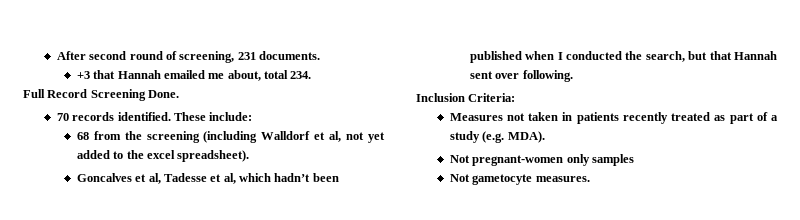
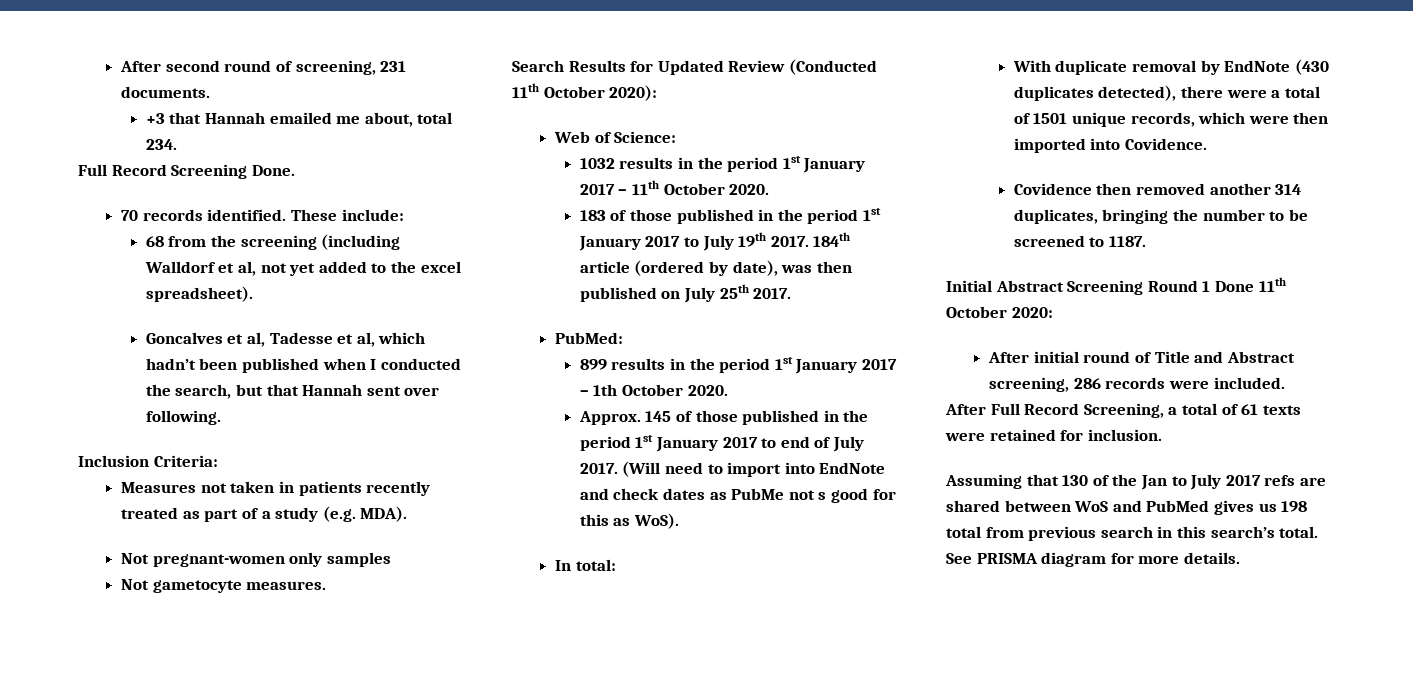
(590, 179) none -> [512,59,877,75] [512,83,658,101] [554,131,677,143] [579,156,866,173] [579,180,770,195] [579,208,881,224] [578,232,851,251] [579,260,852,276] [579,284,792,303] [555,332,624,344] [579,357,897,374] [579,384,728,396] [578,410,869,425] [579,435,864,452] [579,461,886,477] [579,488,896,503] [579,513,680,529] [555,559,616,571] [1012,59,1329,75] [1013,85,1320,101] [1013,112,1329,127] [1013,138,1208,153] [1013,183,1302,195] [1013,209,1308,224] [1013,235,1147,247] [946,277,1286,295] [946,306,1053,318] [988,351,1295,363] [989,377,1285,392] [945,403,1301,418] [945,429,1162,441] [945,474,1326,490] [946,500,1308,515] [946,526,1319,541] [946,552,1240,567] // Search Results for Updated Review (Conducted 11th October 2020): // Web of Science: // 1032 results in the period 1st January 2017 – 11th October 2020. // 183 of those published in the period 1st January 2017 to July 19th 2017. 184th article (ordered by date), was then published on July 25th 2017. // PubMed: // 899 results in the period 1st January 2017 – 1th October 2020. // Approx. 145 of those published in the period 1st January 2017 to end of July 2017. (Will need to import into EndNote and check dates as PubMe not s good for this as WoS). // In total: // With duplicate removal by EndNote (430 duplicates detected), there were a total of 1501 unique records, which were then imported into Covidence. // Covidence then removed another 314 duplicates, bringing the number to be screened to 1187. // Initial Abstract Screening Round 1 Done 11th October 2020: // After initial round of Title and Abstract screening, 286 records were included. // After Full Record Screening, a total of 61 texts were retained for inclusion. // Assuming that 130 of the Jan to July 2017 refs are shared between WoS and PubMed gives us 198 total from previous search in this search’s total. See PRISMA diagram for more details.

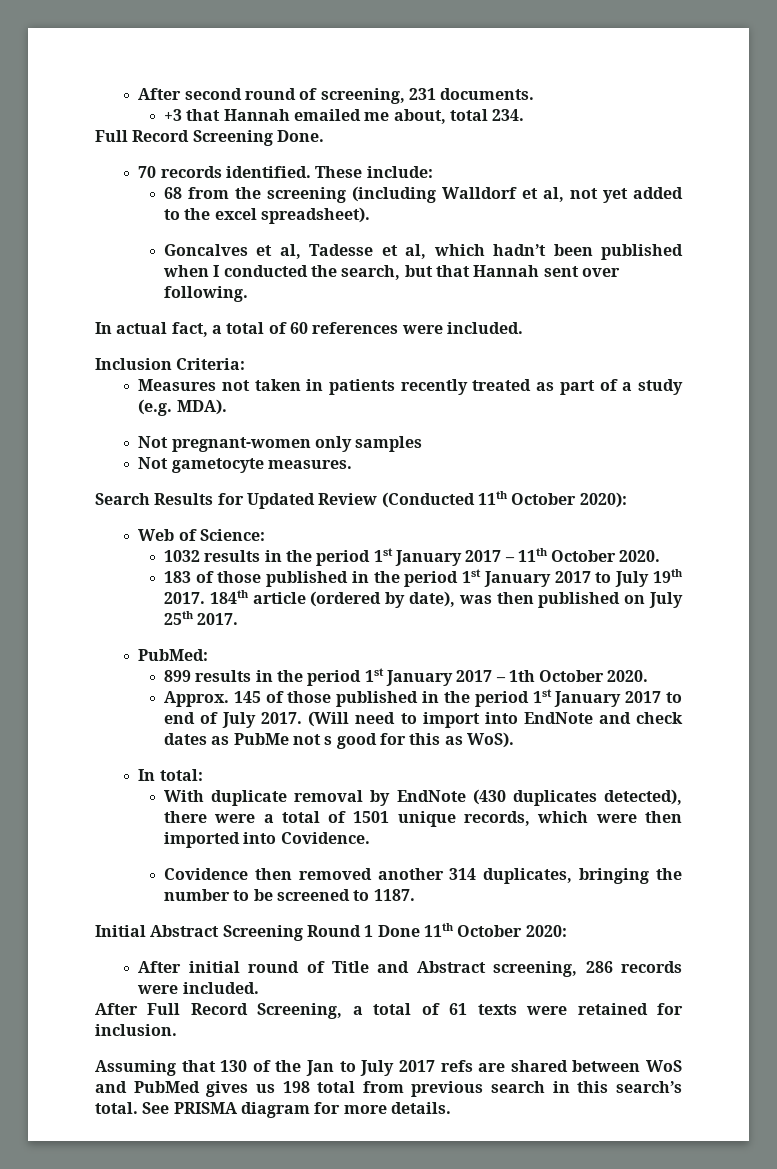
(221, 417) none -> [95,322,523,337] // In actual fact, a total of 60 references were included.

